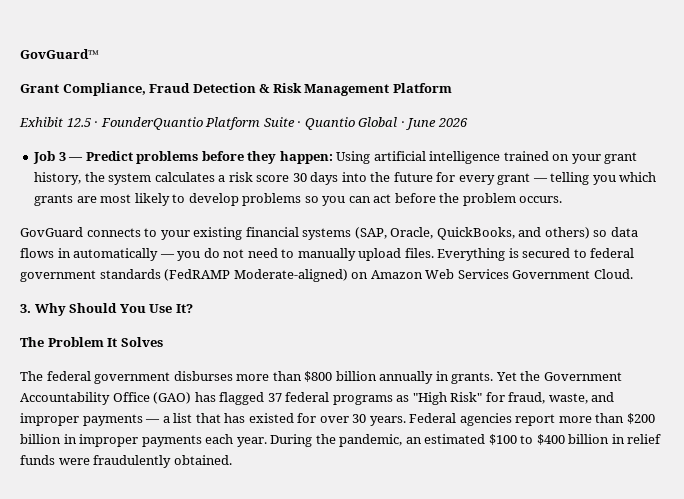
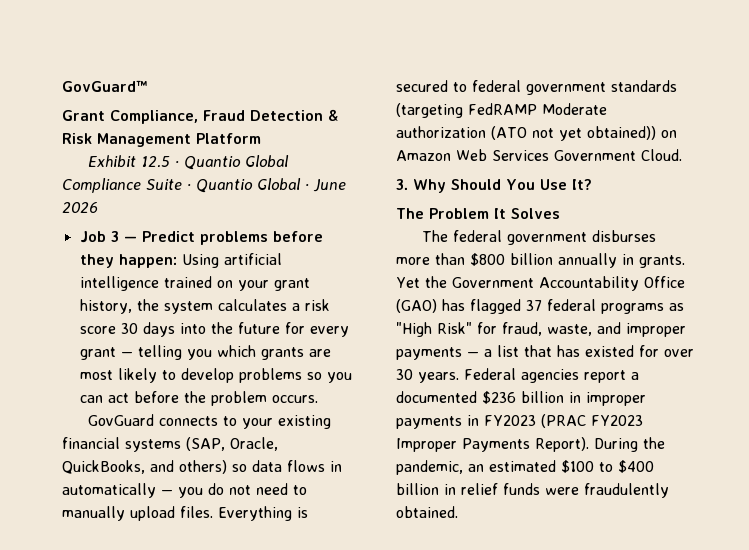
[100,117,261,130] FounderQuantio Platform -> [184,155,290,170] [62,178,141,193] Quantio Global Compliance
[164,269,348,282] (FedRAMP Moderate-aligned) -> [396,103,607,118] [396,126,656,141] (targeting FedRAMP Moderate authorization (ATO not yet obtained))
[558,413,655,424] more than $200 -> [631,372,639,380] [396,391,516,404] a documented $236
[205,434,267,447] each year. -> [467,414,643,428] [396,437,589,452] in FY2023 (PRAC FY2023 Improper Payments Report).

